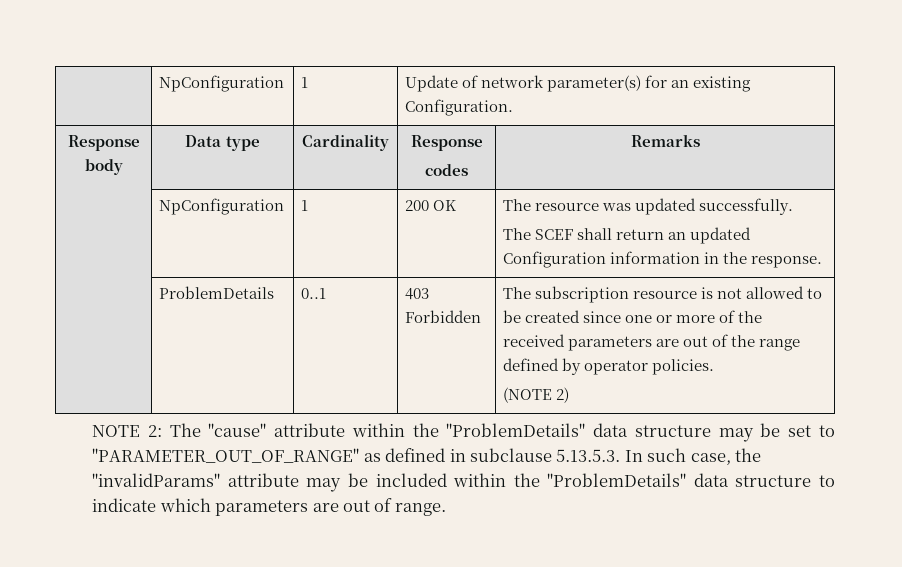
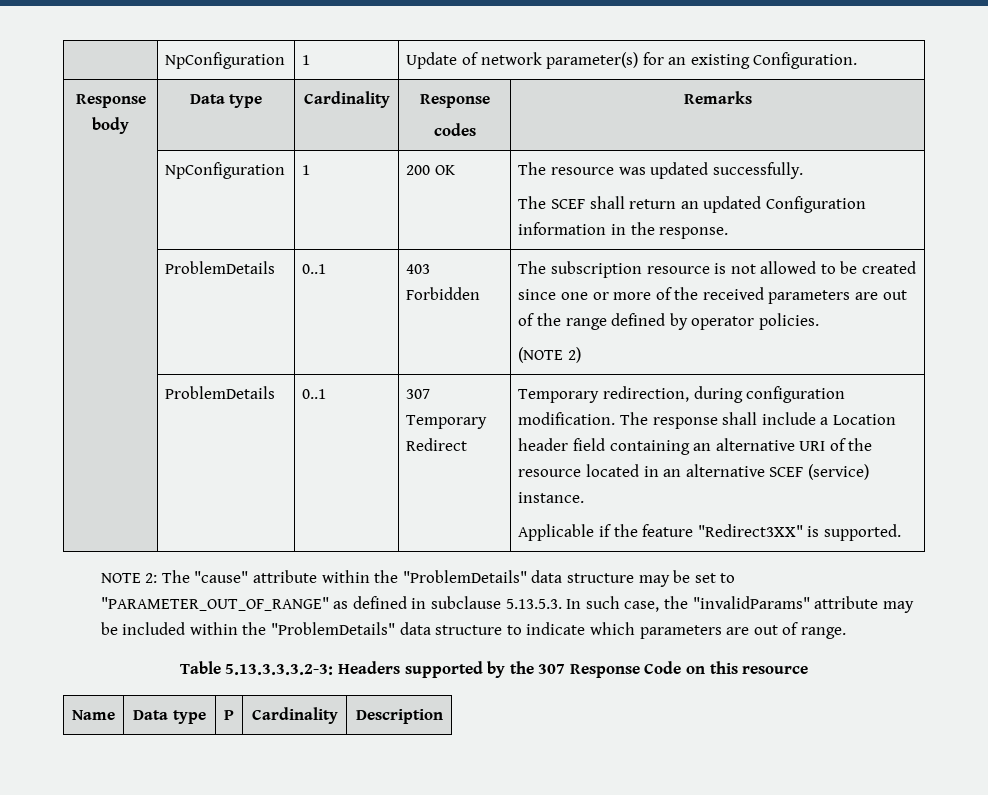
(570, 395) none -> [165,386,276,399] [302,389,327,399] [406,389,431,399] [406,415,488,429] [406,438,468,451] [518,386,846,403] [518,412,896,429] [518,438,873,455] [518,464,869,480] [518,492,585,503] [518,524,901,541] // | ProblemDetails | 0..1 | 307 Temporary Redirect | Temporary redirection, during configuration modification. The response shall include a Location header field containing an alternative URI of the resource located in an alternative SCEF (service) instance. // Applicable if the feature "Redirect3XX" is supported.
(446, 509) none -> [179,661,809,678] [72,710,115,720] [133,710,206,724] [224,710,234,720] [251,707,338,724] [355,709,443,724] // Table 5.13.3.3.3.2-3: Headers supported by the 307 Response Code on this resource // Name | Data type | P | Cardinality | Description

